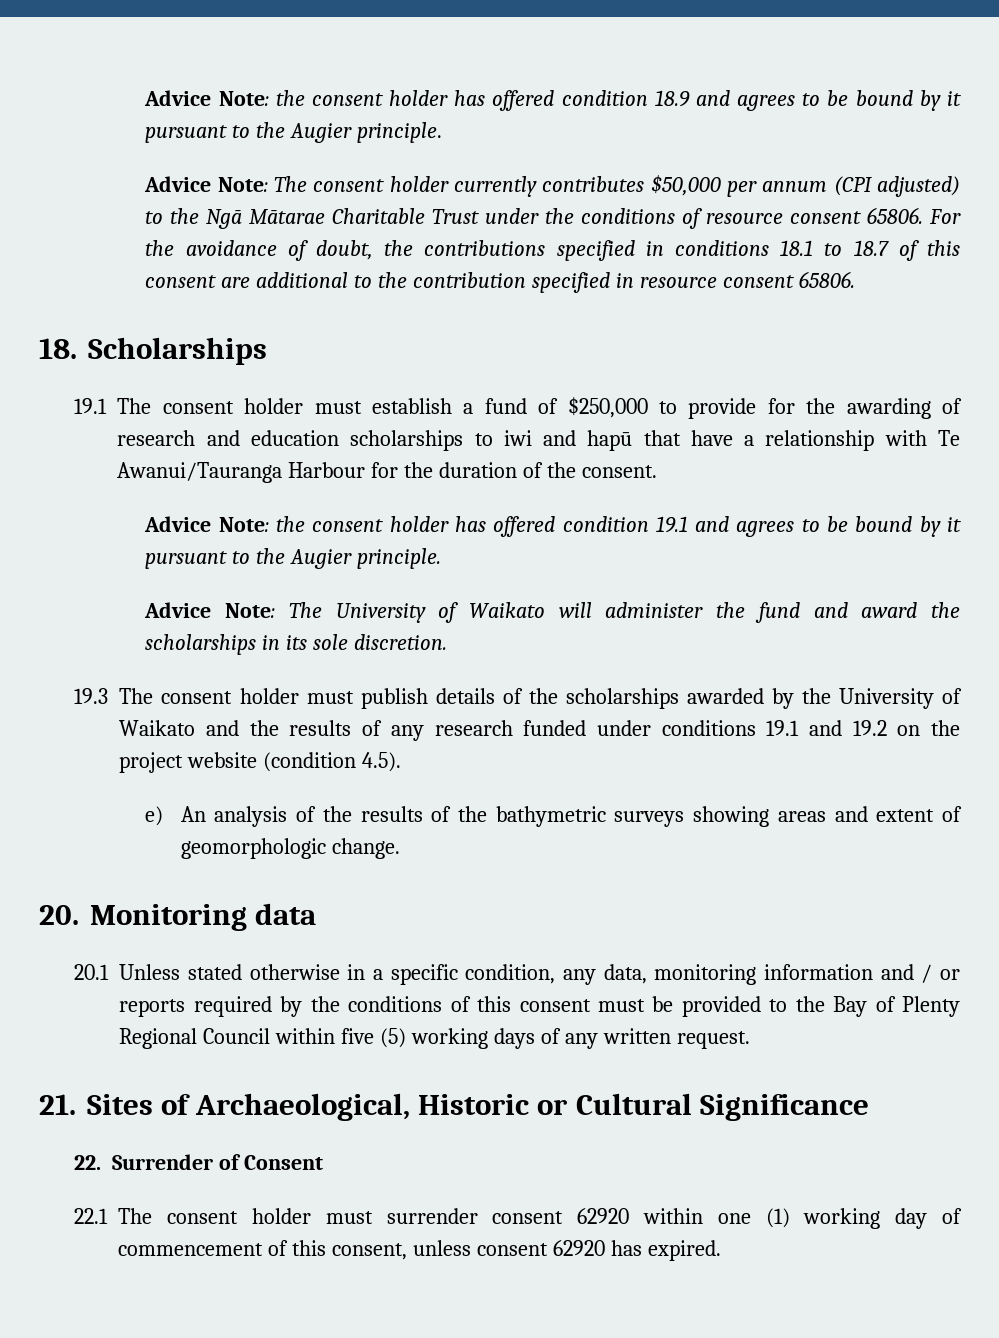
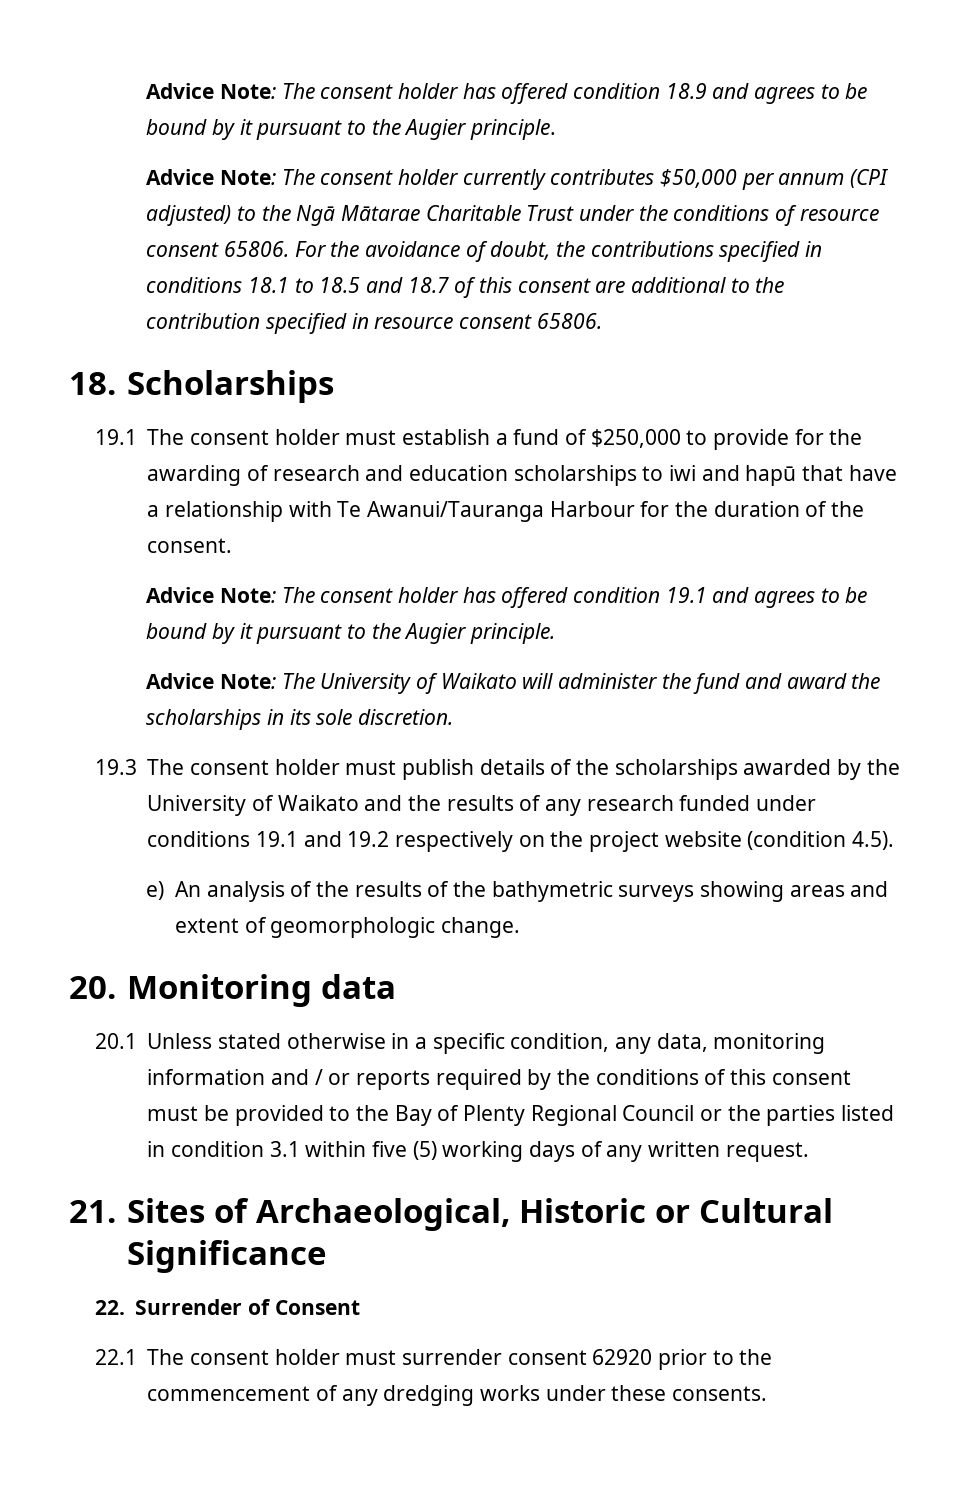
[144,90,305,106] Advice Note: the -> [146,83,315,99] Advice Note: The
(843, 249) none -> [319,277,404,293] 18.5 and
[275,516,305,532] the -> [281,587,315,603] The
(887, 728) none -> [394,831,513,852] respectively
(271, 1036) none -> [699,1105,895,1126] [147,1141,300,1157] or the parties listed in condition 3.1
[643,1208,962,1229] [118,1240,721,1261] within one (1) working day of commencement of this consent, unless consent 62920 has expired. -> [657,1349,773,1370] [147,1385,767,1406] prior to the commencement of any dredging works under these consents.

